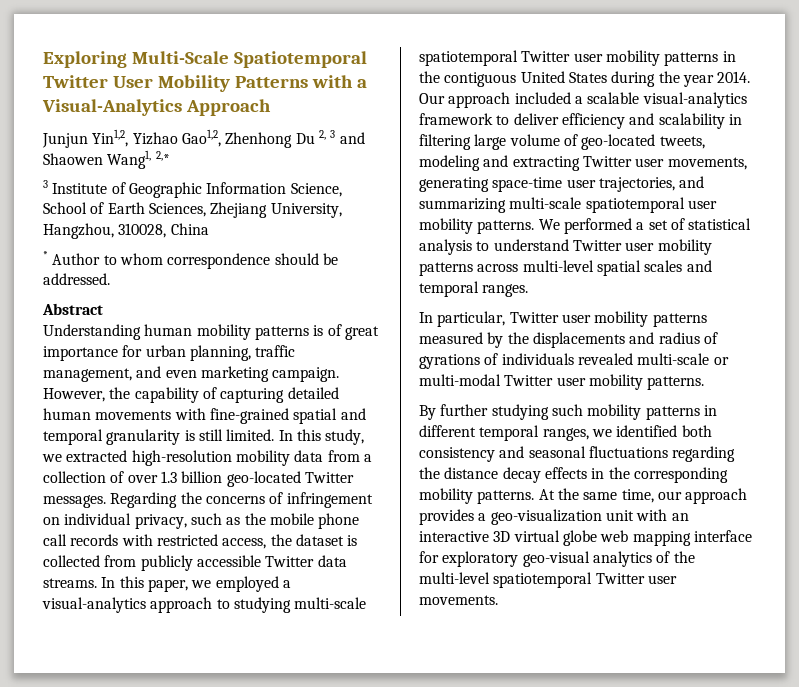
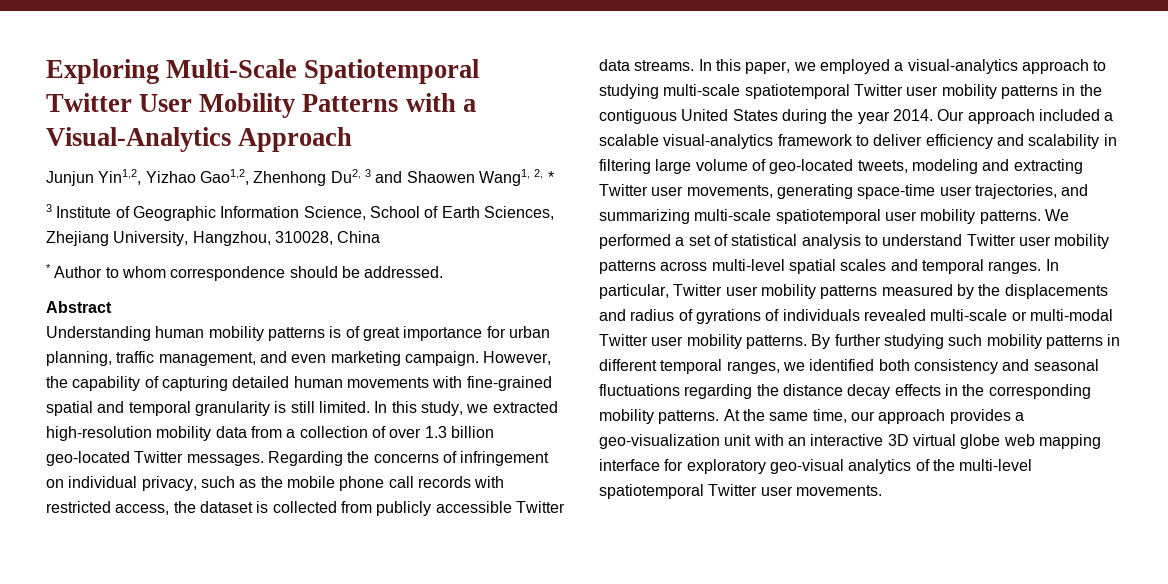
[295,130,326,144] Du 2, -> [330,169,361,183] Du2,
[155,151,170,165] 2,* -> [534,169,554,183] 2, *
(529, 290) // -> (1042, 267) none
(705, 383) // -> (807, 342) none

